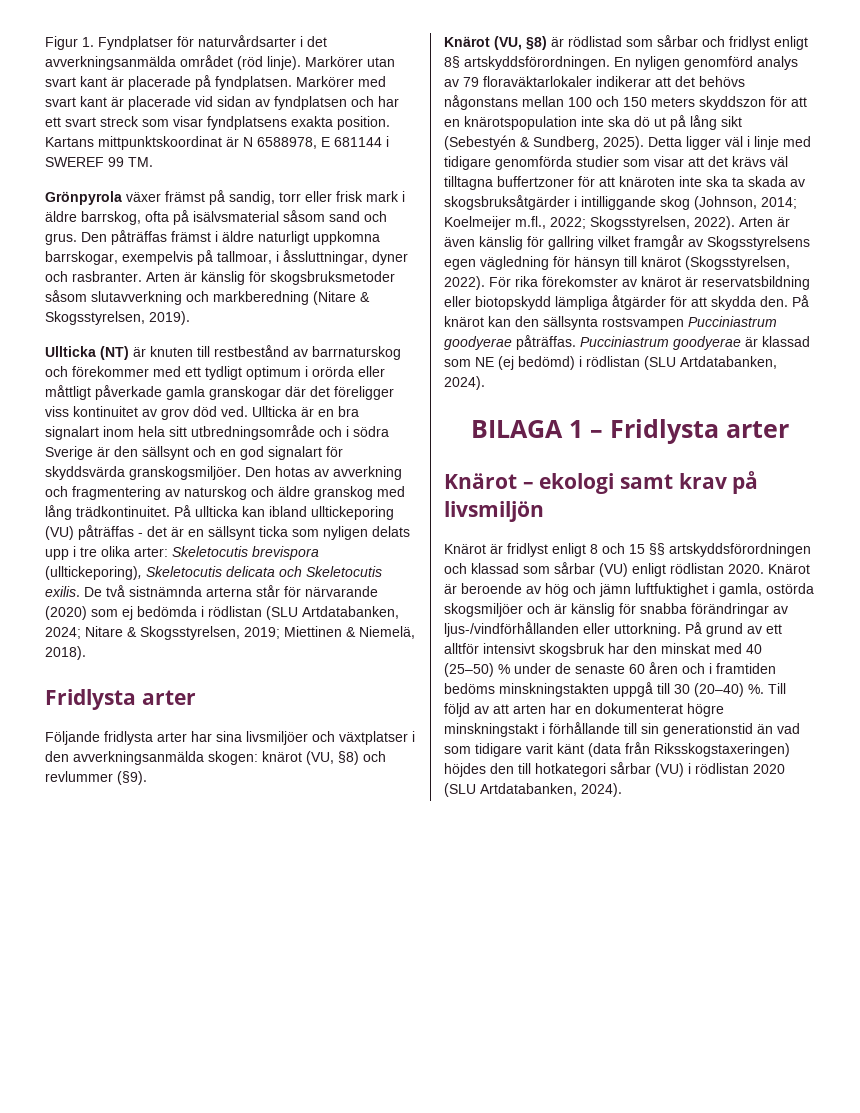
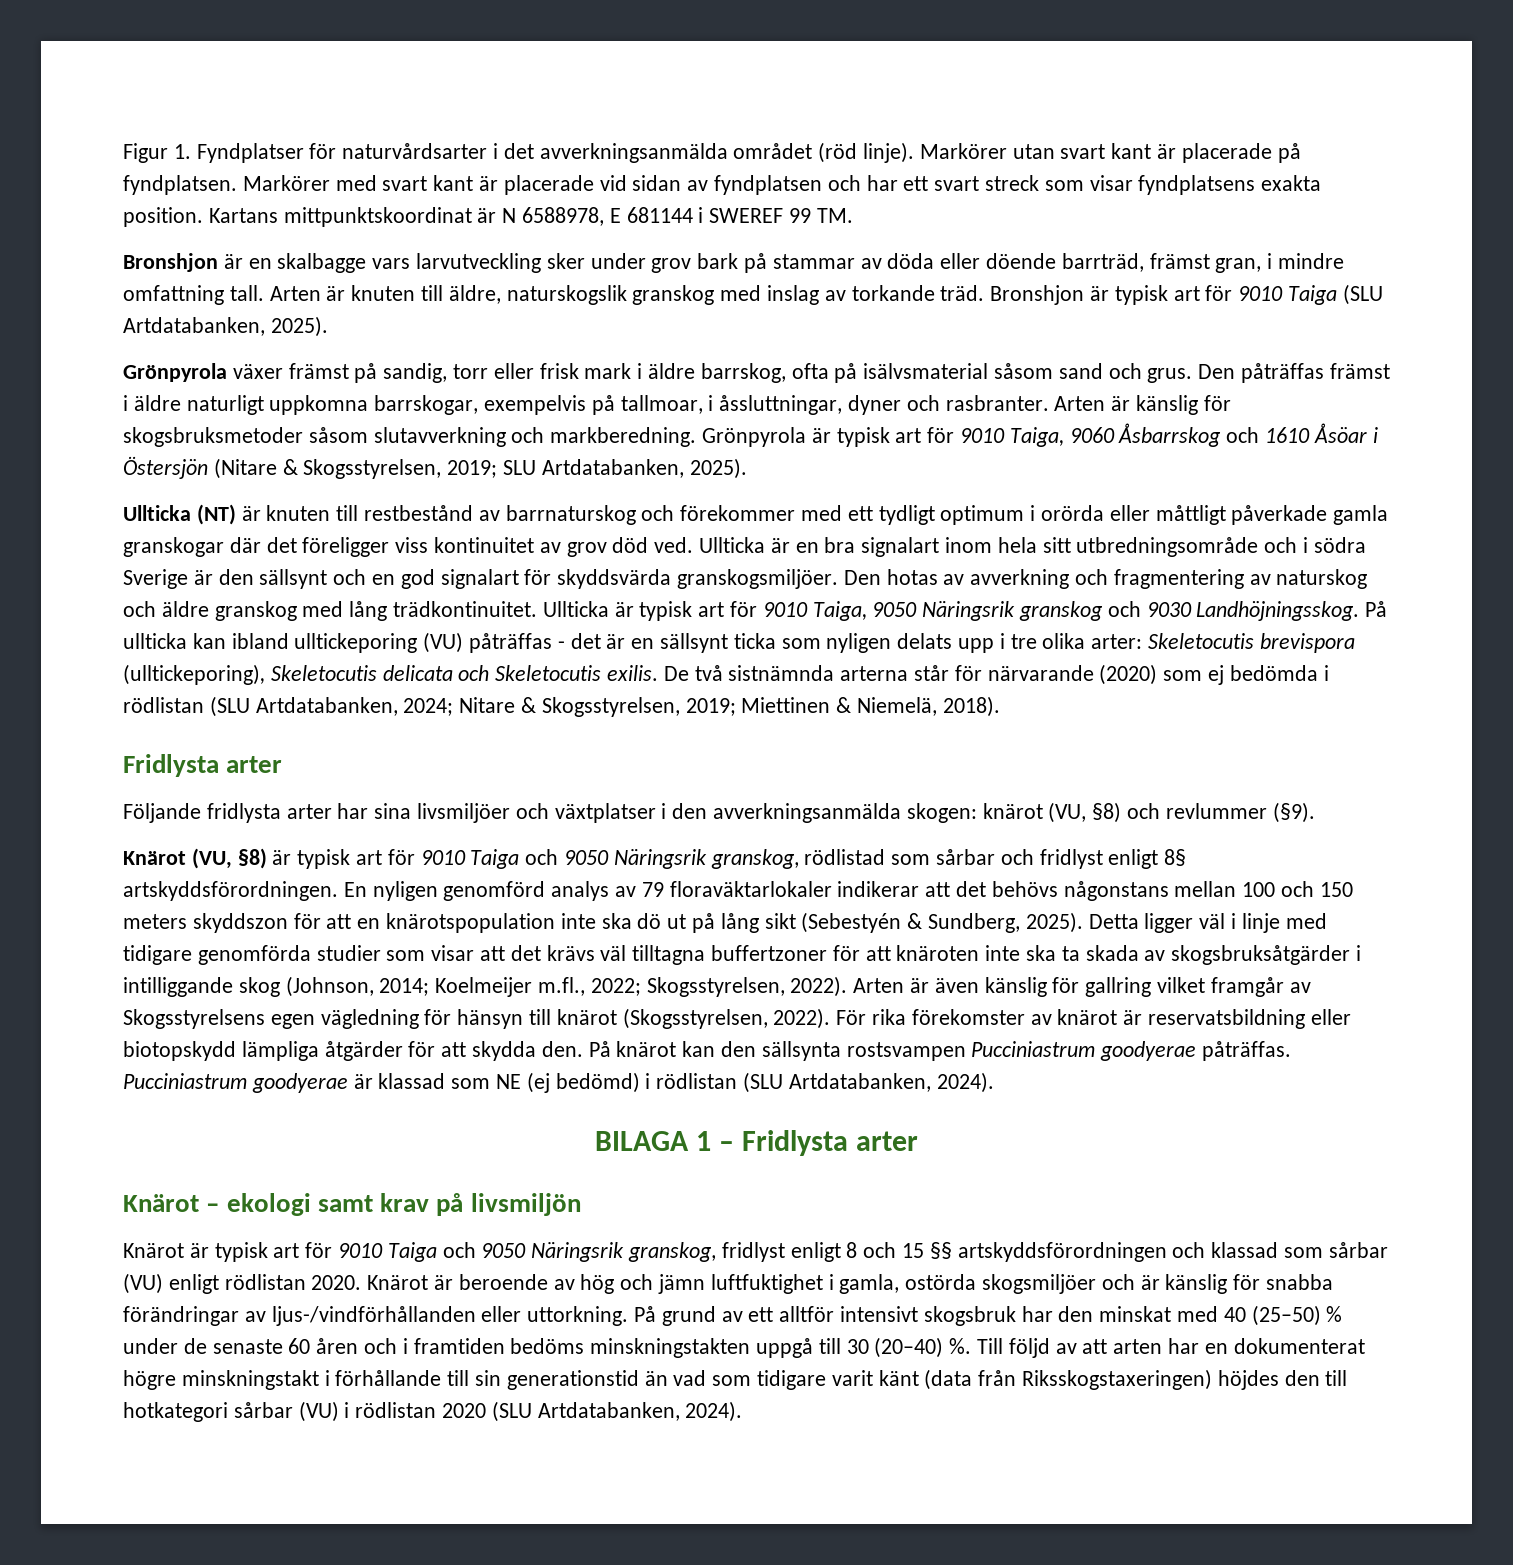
(153, 162) none -> [123,253,1345,273] [123,284,1383,305] [123,316,328,337] // Bronshjon är en skalbagge vars larvutveckling sker under grov bark på stammar av döda eller döende barrträd, främst gran, i mindre omfattning tall. Arten är knuten till äldre, naturskogslik granskog med inslag av torkande träd. Bronshjon är typisk art för 9010 Taiga (SLU Artdatabanken, 2025).
[213,291,370,305] [45,311,190,325] markberedning (Nitare & Skogsstyrelsen, 2019). -> [550,423,1378,447] [123,456,747,479] markberedning. Grönpyrola är typisk art för 9010 Taiga, 9060 Åsbarrskog och 1610 Åsöar i Östersjön (Nitare & Skogsstyrelsen, 2019; SLU Artdatabanken, 2025).
(170, 511) none -> [542,601,1360,621] Ullticka är typisk art för 9010 Taiga, 9050 Näringsrik granskog och 9030 Landhöjningsskog.
(564, 42) none -> [297,849,799,869] typisk art för 9010 Taiga och 9050 Näringsrik granskog,
(503, 549) none -> [214,1242,717,1262] typisk art för 9010 Taiga och 9050 Näringsrik granskog,

